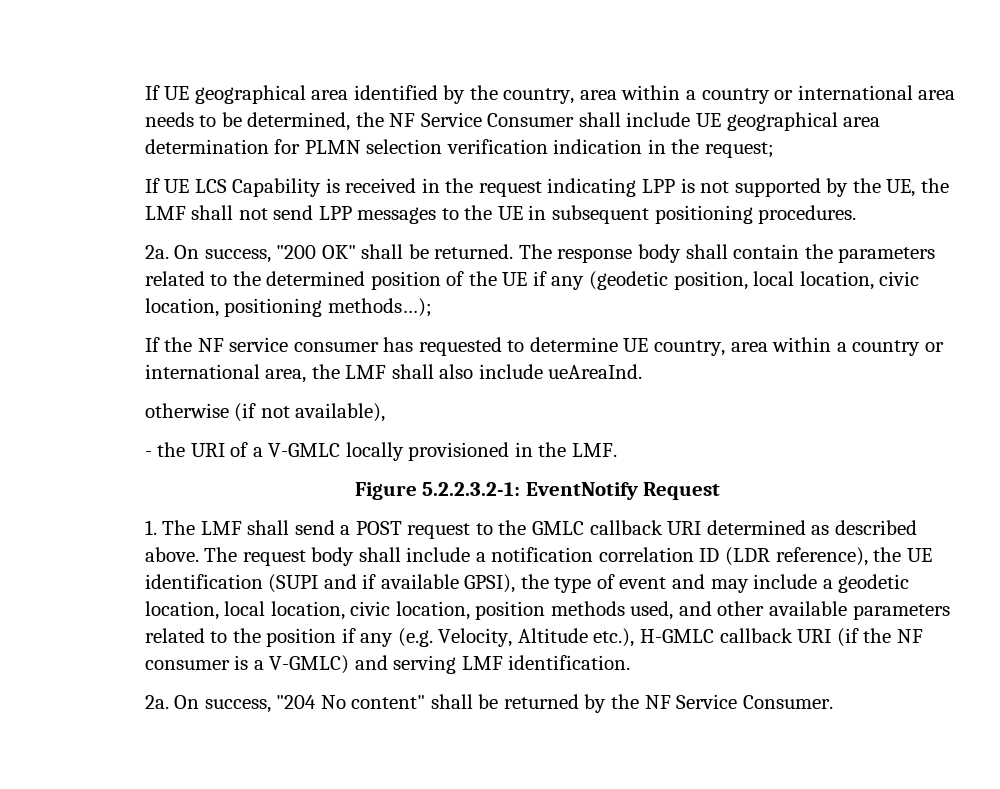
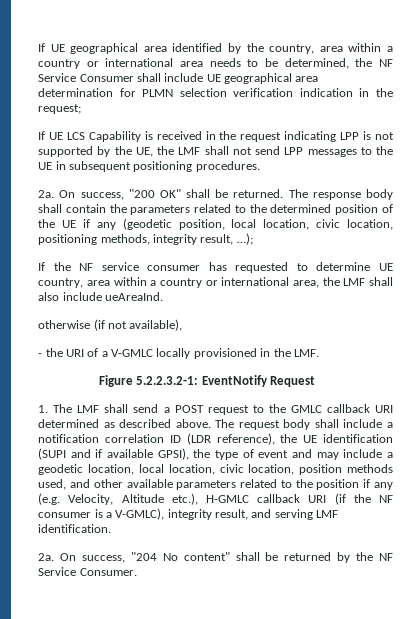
[327,298,432,317] methods…); -> [100,233,253,245] methods, integrity result, …);
[269,655,350,674] V-GMLC) -> [115,508,249,520] V-GMLC), integrity result,

